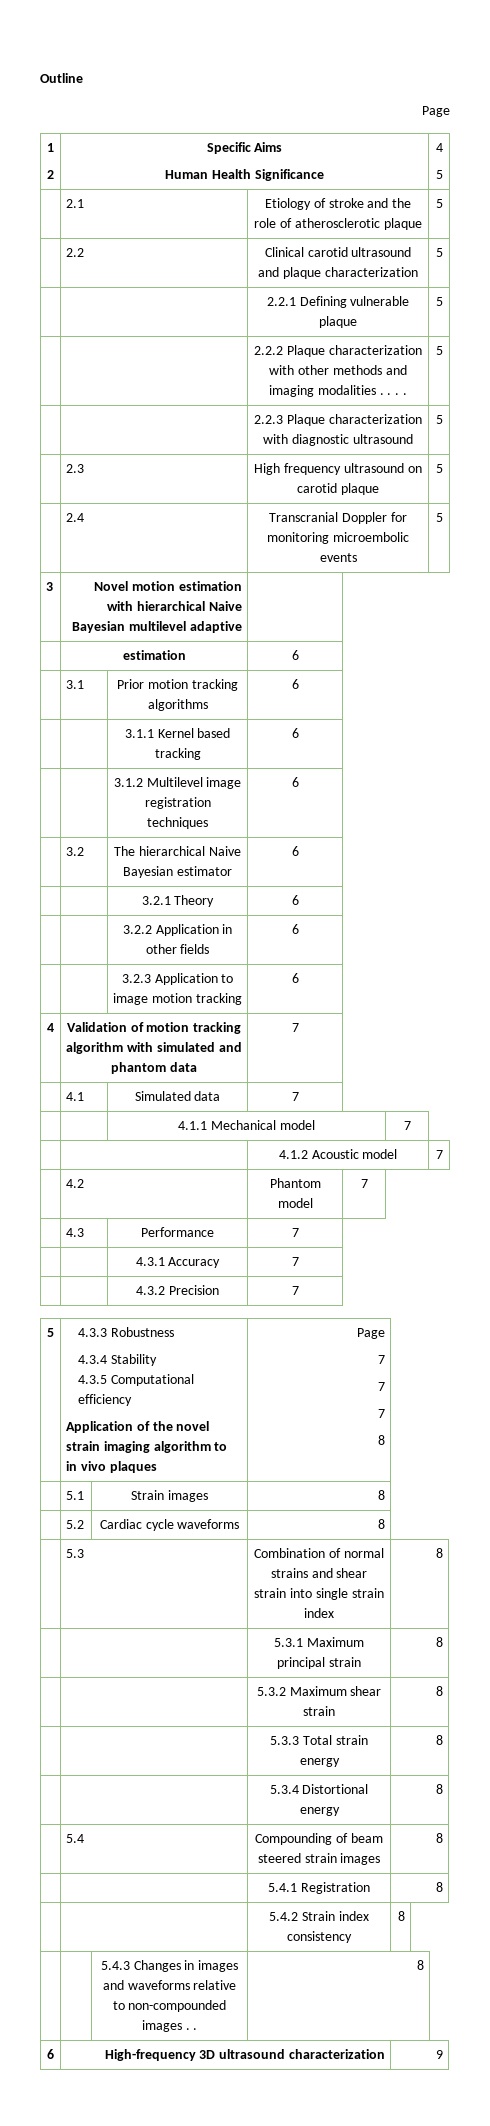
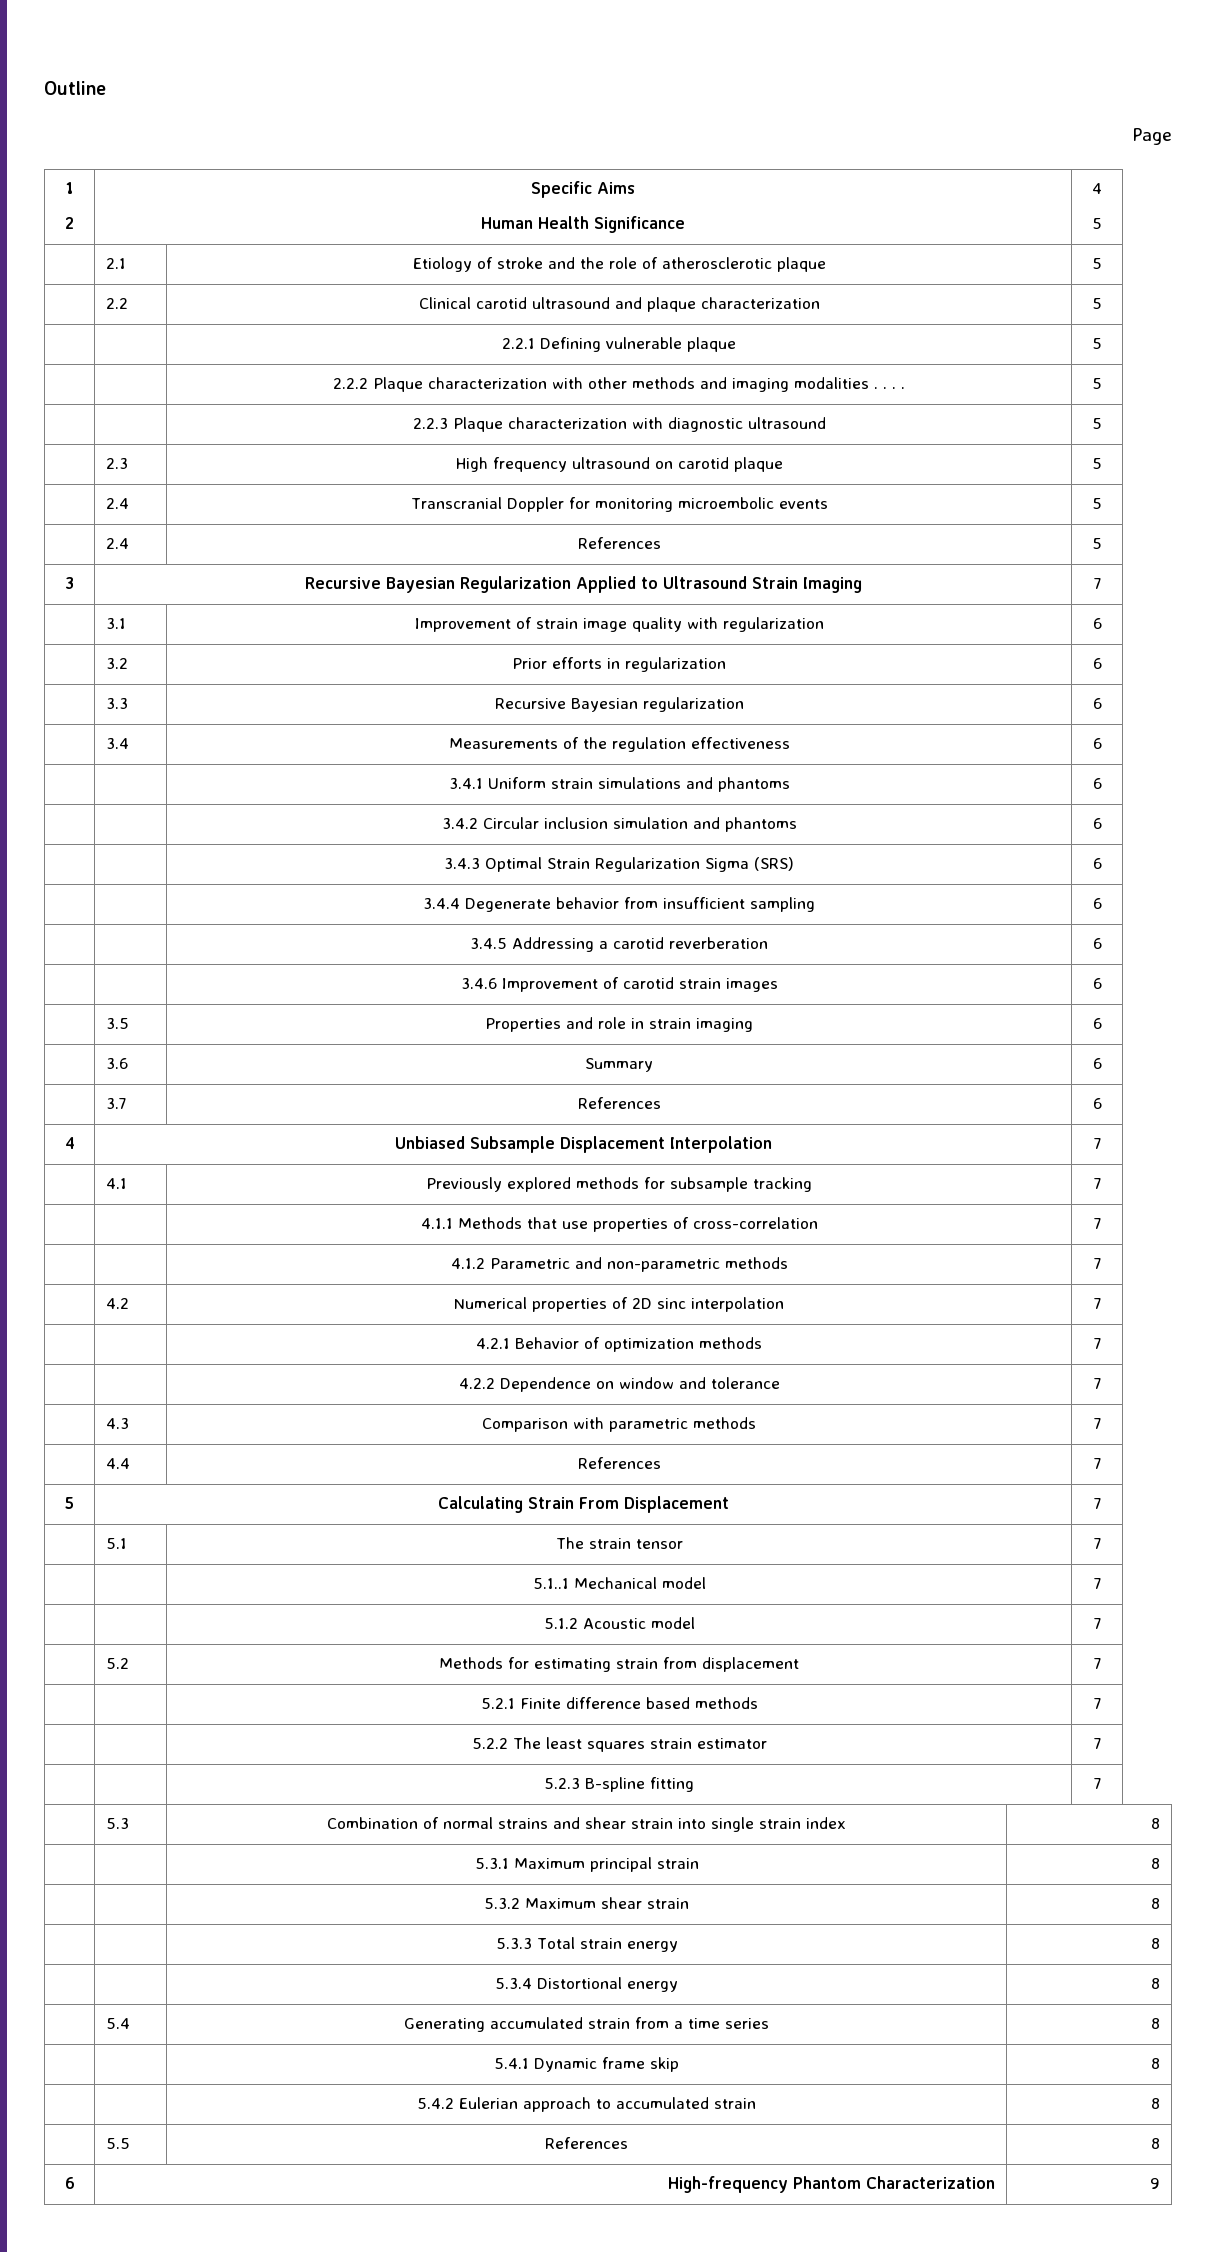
[46,582,54,591] [94,581,242,591] [107,601,242,611] [72,621,242,633] [122,650,186,660] [291,650,299,660] [66,680,85,689] [117,679,238,691] [147,699,208,711] [291,679,299,689] [124,728,231,738] [154,748,201,760] [291,728,299,738] [113,777,242,789] [144,797,211,809] [147,817,208,829] [291,777,299,787] [66,847,85,856] [114,846,241,856] [123,866,232,878] [291,846,299,856] [141,895,215,907] [291,895,299,905] [122,924,233,936] [145,944,210,954] [291,924,299,934] [121,973,234,985] [113,993,242,1005] [291,973,299,983] [47,1023,54,1032] [66,1022,242,1034] [66,1042,242,1054] [111,1062,197,1074] [291,1023,299,1032] [66,1092,85,1101] [134,1091,221,1101] [291,1092,299,1101] [178,1121,208,1130] 3 | Novel motion estimation with hierarchical Naive Bayesian multilevel adaptive | // | estimation | 6 // | 3.1 | Prior motion tracking algorithms | 6 // | | 3.1.1 Kernel based tracking | 6 // | | 3.1.2 Multilevel image registration techniques | 6 // | 3.2 | The hierarchical Naive Bayesian estimator | 6 // | | 3.2.1 Theory | 6 // | | 3.2.2 Application in other fields | 6 // | | 3.2.3 Application to image motion tracking | 6 // 4 | Validation of motion tracking algorithm with simulated and phantom data | 7 // | 4.1 | Simulated data | 7 // | | 4.1.1 -> [105,538,129,549] [577,537,661,549] [1092,538,1102,549] [65,577,74,589] [304,576,862,593] [1093,578,1101,589] [105,618,126,629] [414,617,824,632] [1092,618,1102,629] [105,658,128,669] [512,657,727,672] [1092,658,1102,669] [105,698,128,709] [494,697,744,712] [1092,698,1102,709] [105,738,129,749] [448,737,790,752] [1092,738,1102,749] [448,777,790,792] [1092,778,1102,789] [441,817,797,832] [1092,818,1102,829] [444,857,795,872] [1092,858,1102,869] [423,897,816,912] [1092,898,1102,909] [470,937,769,952] [1092,938,1102,949] [460,977,778,992] [1092,978,1102,989] [105,1018,129,1029] [485,1017,754,1032] [1092,1018,1102,1029] [105,1058,128,1069] [585,1058,654,1072] [1092,1058,1102,1069] [105,1098,126,1109] [577,1097,661,1109] [1092,1098,1102,1109] [64,1137,75,1149] [394,1136,772,1153] [1093,1138,1101,1149] [105,1178,127,1189] [426,1177,813,1192] [1093,1178,1101,1189] [420,1217,818,1232] [1093,1218,1101,1229] [450,1257,788,1272] [1093,1258,1101,1269] [105,1298,129,1309] [454,1297,785,1312] [1093,1298,1101,1309] [476,1337,763,1352] [1093,1338,1101,1349] [458,1377,780,1392] [1093,1378,1101,1389] [105,1418,129,1429] [482,1417,757,1432] [1093,1418,1101,1429] [105,1458,130,1469] [577,1457,661,1469] [1093,1458,1101,1469] [65,1497,74,1509] [437,1496,729,1513] [1093,1498,1101,1509] [105,1538,127,1549] [555,1537,683,1549] [1093,1538,1101,1549] [532,1578,569,1589] | 2.4 | References | 5 // 3 | Recursive Bayesian Regularization Applied to Ultrasound Strain Imaging | 7 // | 3.1 | Improvement of strain image quality with regularization | 6 // | 3.2 | Prior efforts in regularization | 6 // | 3.3 | Recursive Bayesian regularization | 6 // | 3.4 | Measurements of the regulation effectiveness | 6 // | | 3.4.1 Uniform strain simulations and phantoms | 6 // | | 3.4.2 Circular inclusion simulation and phantoms | 6 // | | 3.4.3 Optimal Strain Regularization Sigma (SRS) | 6 // | | 3.4.4 Degenerate behavior from insufficient sampling | 6 // | | 3.4.5 Addressing a carotid reverberation | 6 // | | 3.4.6 Improvement of carotid strain images | 6 // | 3.5 | Properties and role in strain imaging | 6 // | 3.6 | Summary | 6 // | 3.7 | References | 6 // 4 | Unbiased Subsample Displacement Interpolation | 7 // | 4.1 | Previously explored methods for subsample tracking | 7 // | | 4.1.1 Methods that use properties of cross-correlation | 7 // | | 4.1.2 Parametric and non-parametric methods | 7 // | 4.2 | Numerical properties of 2D sinc interpolation | 7 // | | 4.2.1 Behavior of optimization methods | 7 // | | 4.2.2 Dependence on window and tolerance | 7 // | 4.3 | Comparison with parametric methods | 7 // | 4.4 | References | 7 // 5 | Calculating Strain From Displacement | 7 // | 5.1 | The strain tensor | 7 // | | 5.1..1
[278,1150,308,1159] 4.1.2 -> [543,1618,578,1629] 5.1.2
[66,1179,85,1188] [269,1178,321,1188] [277,1198,313,1208] [360,1179,368,1188] [66,1228,85,1237] [141,1227,214,1237] [291,1228,299,1237] [135,1257,221,1268] [291,1257,299,1266] [136,1285,219,1295] [291,1286,299,1295] [47,1328,54,1337] [78,1327,174,1337] [78,1354,157,1366] [78,1374,194,1386] [78,1394,133,1406] [66,1421,210,1433] [66,1441,228,1453] [66,1461,157,1473] [356,1328,385,1339] [377,1355,385,1364] [377,1382,385,1391] [377,1409,385,1418] [377,1435,385,1445] [66,1491,85,1500] [131,1490,208,1502] [377,1490,385,1500] [66,1520,85,1529] [99,1519,240,1531] [377,1519,385,1529] 4.2 | Phantom model | 7 // | 4.3 | Performance | 7 // | | 4.3.1 Accuracy | 7 // | | 4.3.2 Precision | 7 // 5 | 4.3.3 Robustness // 4.3.4 Stability // 4.3.5 Computational efficiency // Application of the novel strain imaging algorithm to in vivo plaques | Page // 7 // 7 // 7 // 8 // | 5.1 | Strain images | 8 // | 5.2 | Cardiac cycle waveforms | 8 -> [105,1658,129,1669] [439,1657,800,1672] [1093,1658,1101,1669] [480,1697,758,1709] [1093,1698,1101,1709] [471,1737,767,1752] [1093,1738,1101,1749] [544,1777,695,1792] [1093,1778,1101,1789] 5.2 | Methods for estimating strain from displacement | 7 // | | 5.2.1 Finite difference based methods | 7 // | | 5.2.2 The least squares strain estimator | 7 // | | 5.2.3 B-spline fitting | 7
[255,1833,383,1845] [257,1853,381,1865] Compounding of beam steered strain images -> [404,2017,770,2032] Generating accumulated strain from a time series
[300,1882,370,1894] Registration -> [534,2057,680,2072] Dynamic frame skip
[302,1911,369,1921] [287,1931,352,1943] [397,1911,405,1921] [100,1960,239,1972] [102,1980,237,1990] [112,2000,227,2012] [141,2020,198,2032] Strain index consistency | 8 // | | 5.4.3 Changes in images and waveforms relative to non-compounded images . . -> [459,2097,757,2112] [1151,2098,1161,2109] [105,2138,130,2149] [545,2137,628,2149] Eulerian approach to accumulated strain | 8 // | 5.5 | References
[199,2049,385,2059] 3D ultrasound characterization -> [793,2176,996,2189] Phantom Characterization

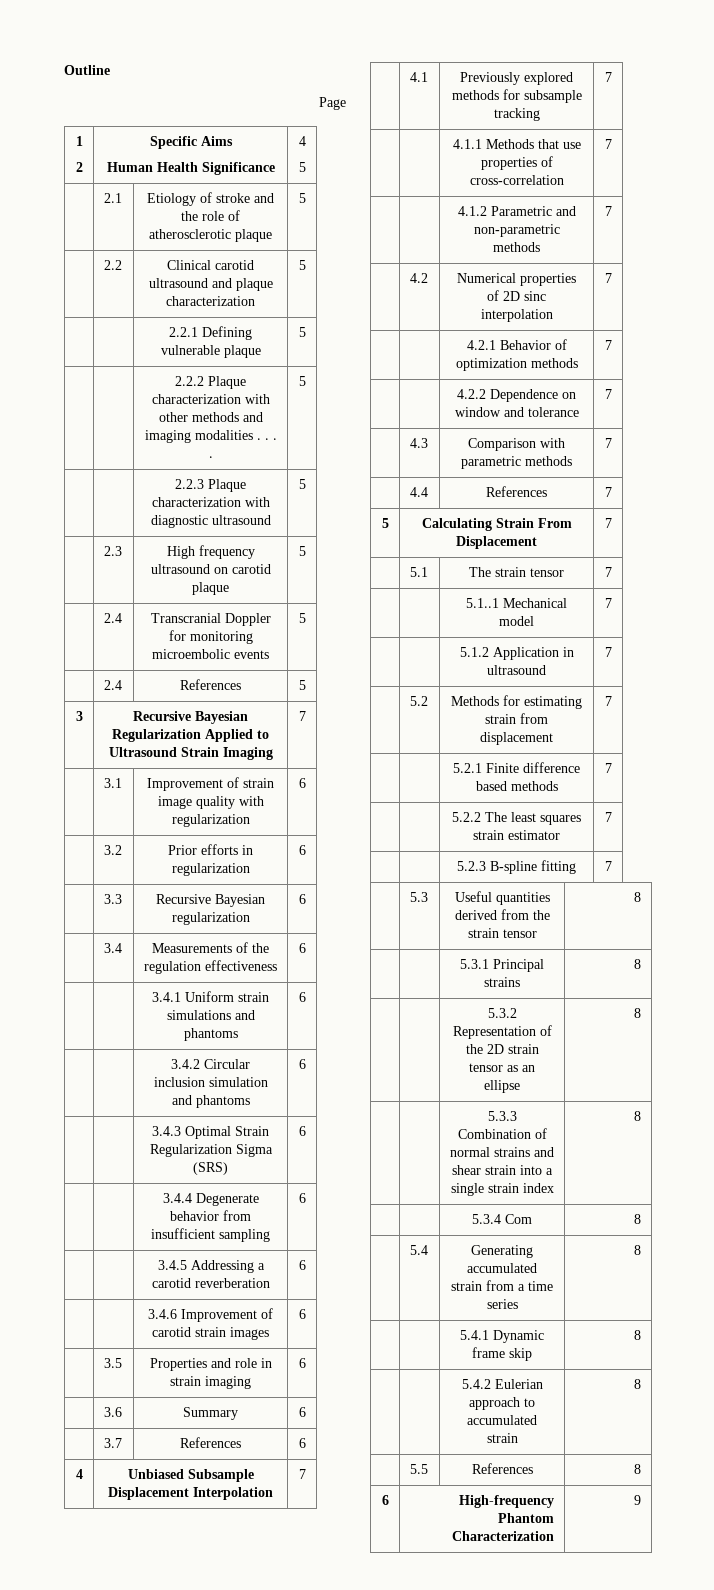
[582,1617,695,1629] Acoustic model -> [492,647,574,660] [487,665,546,675] Application in ultrasound
(129, 1823) none -> [454,891,550,905] [454,909,550,920] [467,928,537,938] [634,892,642,902] [460,959,544,972] [484,977,520,987] [634,959,642,969] [487,1008,517,1018] [452,1025,552,1039] [465,1044,539,1054] [469,1063,535,1072] [484,1080,520,1093] [634,1008,642,1018] [487,1111,517,1121] Useful quantities derived from the strain tensor | 8 // | | 5.3.1 Principal strains | 8 // | | 5.3.2 Representation of the 2D strain tensor as an ellipse | 8 // | | 5.3.3
(707, 1823) none -> [546,1168,553,1175] a
[474,1857,699,1872] [1151,1858,1161,1869] [484,1897,690,1909] [1151,1898,1161,1909] [495,1937,678,1952] [1151,1938,1161,1949] // | | 5.3.1 Maximum principal strain | 8 // | | 5.3.2 Maximum shear strain | 8 // | | 5.3.3 Total strain energy | 8 -> (642, 1116) none
[537,1977,679,1992] Distortional energy -> [505,1214,532,1224] Com

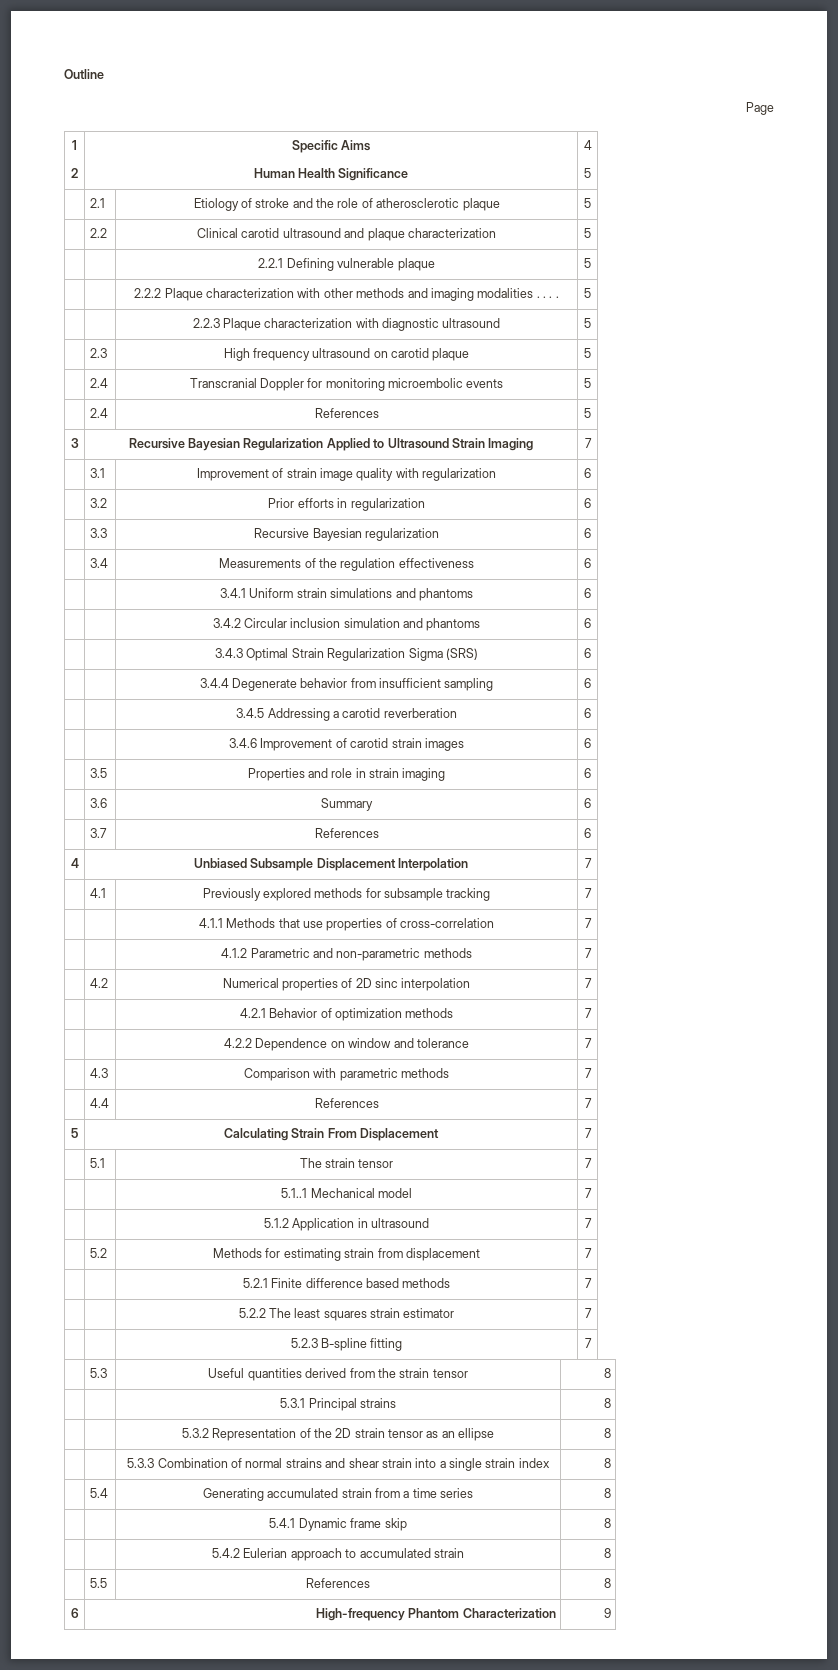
[472,1214,532,1224] [634,1214,642,1224] // | | 5.3.4 Com | 8 -> (611, 1463) none

